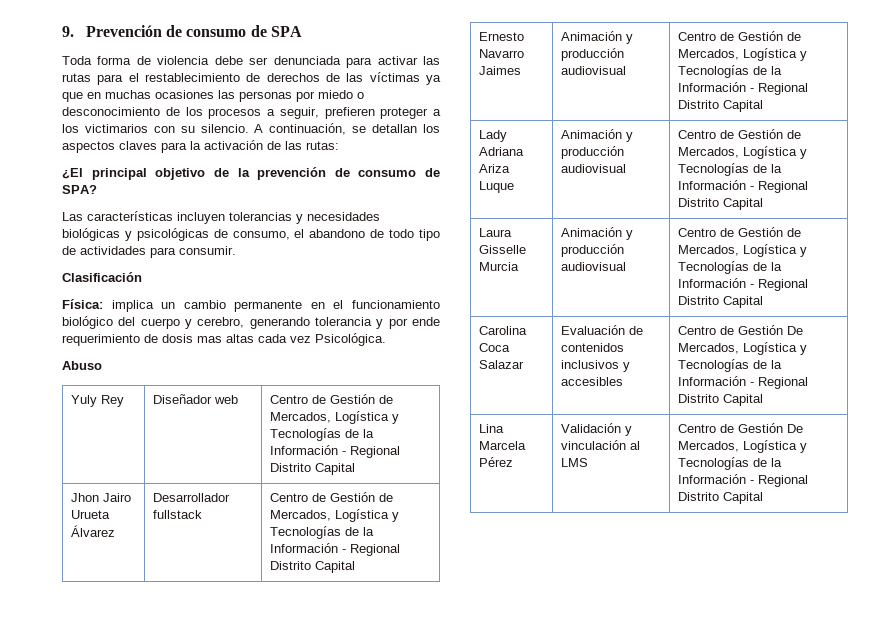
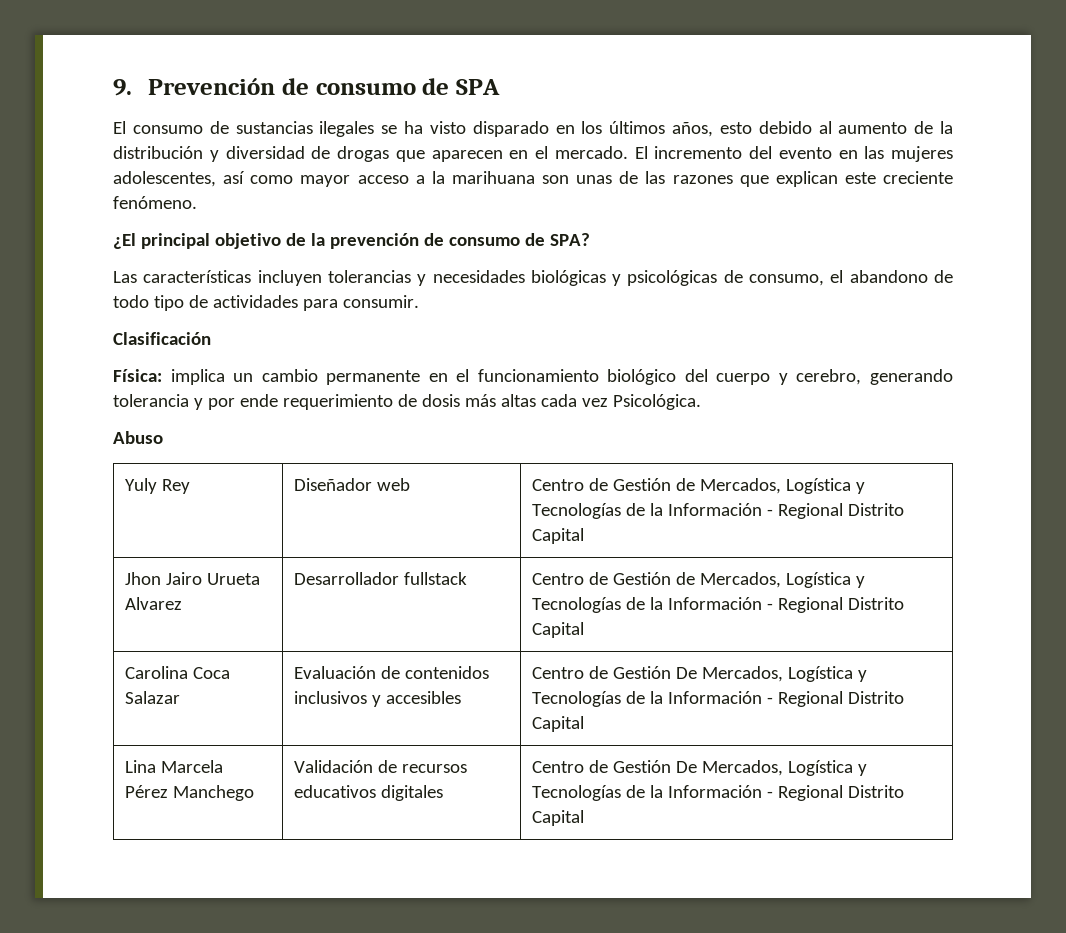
[62,56,441,68] [62,72,441,85] [62,90,364,102] [62,107,441,119] [62,123,441,135] [62,140,339,153] Toda forma de violencia debe ser denunciada para activar las rutas para el restablecimiento de derechos de las víctimas ya que en muchas ocasiones las personas por miedo o desconocimiento de los procesos a seguir, prefieren proteger a los victimarios con su silencio. A continuación, se detallan los aspectos claves para la activación de las rutas: -> [113,121,954,137] [113,146,953,162] [113,171,953,187] [113,196,197,209] El consumo de sustancias ilegales se ha visto disparado en los últimos años, esto debido al aumento de la distribución y diversidad de drogas que aparecen en el mercado. El incremento del evento en las mujeres adolescentes, así como mayor acceso a la marihuana son unas de las razones que explican este creciente fenómeno.
[197,336,222,343] mas -> [464,394,496,407] más
[70,525,115,537] Álvarez -> [125,597,183,610] Alvarez
[478,32,524,41] [478,49,524,58] [478,66,521,75] [560,31,633,44] [560,48,624,61] [560,66,626,75] [677,31,801,41] [677,48,807,61] [677,65,782,78] [677,82,808,95] [677,100,763,112] [478,130,507,142] [478,147,524,156] [478,164,510,173] [478,181,514,193] [560,129,633,142] [560,146,624,159] [560,164,626,173] [677,129,801,139] [677,146,807,159] [677,163,782,176] [677,180,808,193] [677,198,763,210] [478,228,512,237] [478,245,526,254] [478,262,519,271] [560,227,633,240] [560,244,624,257] [560,262,626,271] [677,227,801,237] [677,244,807,257] [677,261,782,274] [677,278,808,291] [677,296,763,308] // Ernesto Navarro Jaimes | Animación y producción audiovisual | Centro de Gestión de Mercados, Logística y Tecnologías de la Información - Regional Distrito Capital // Lady Adriana Ariza Luque | Animación y producción audiovisual | Centro de Gestión de Mercados, Logística y Tecnologías de la Información - Regional Distrito Capital // Laura Gisselle Murcia | Animación y producción audiovisual | Centro de Gestión de Mercados, Logística y Tecnologías de la Información - Regional Distrito Capital -> (585, 630) none
(513, 462) none -> [173,785,255,801] Manchego
[624,426,632,436] [560,440,640,450] [560,458,588,467] y vinculación al LMS -> [378,760,468,773] [294,785,444,801] de recursos educativos digitales

